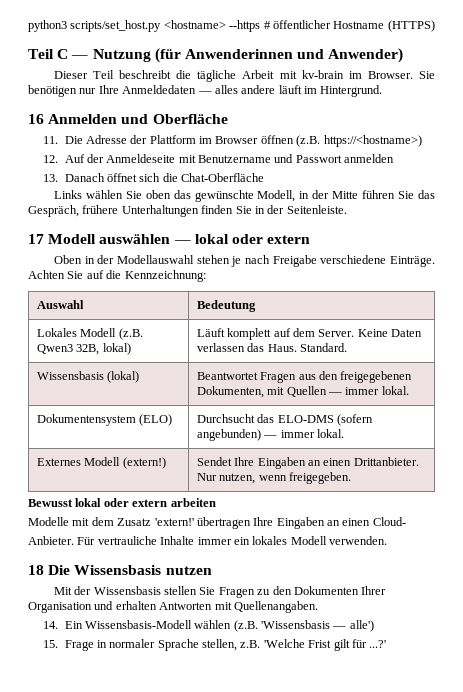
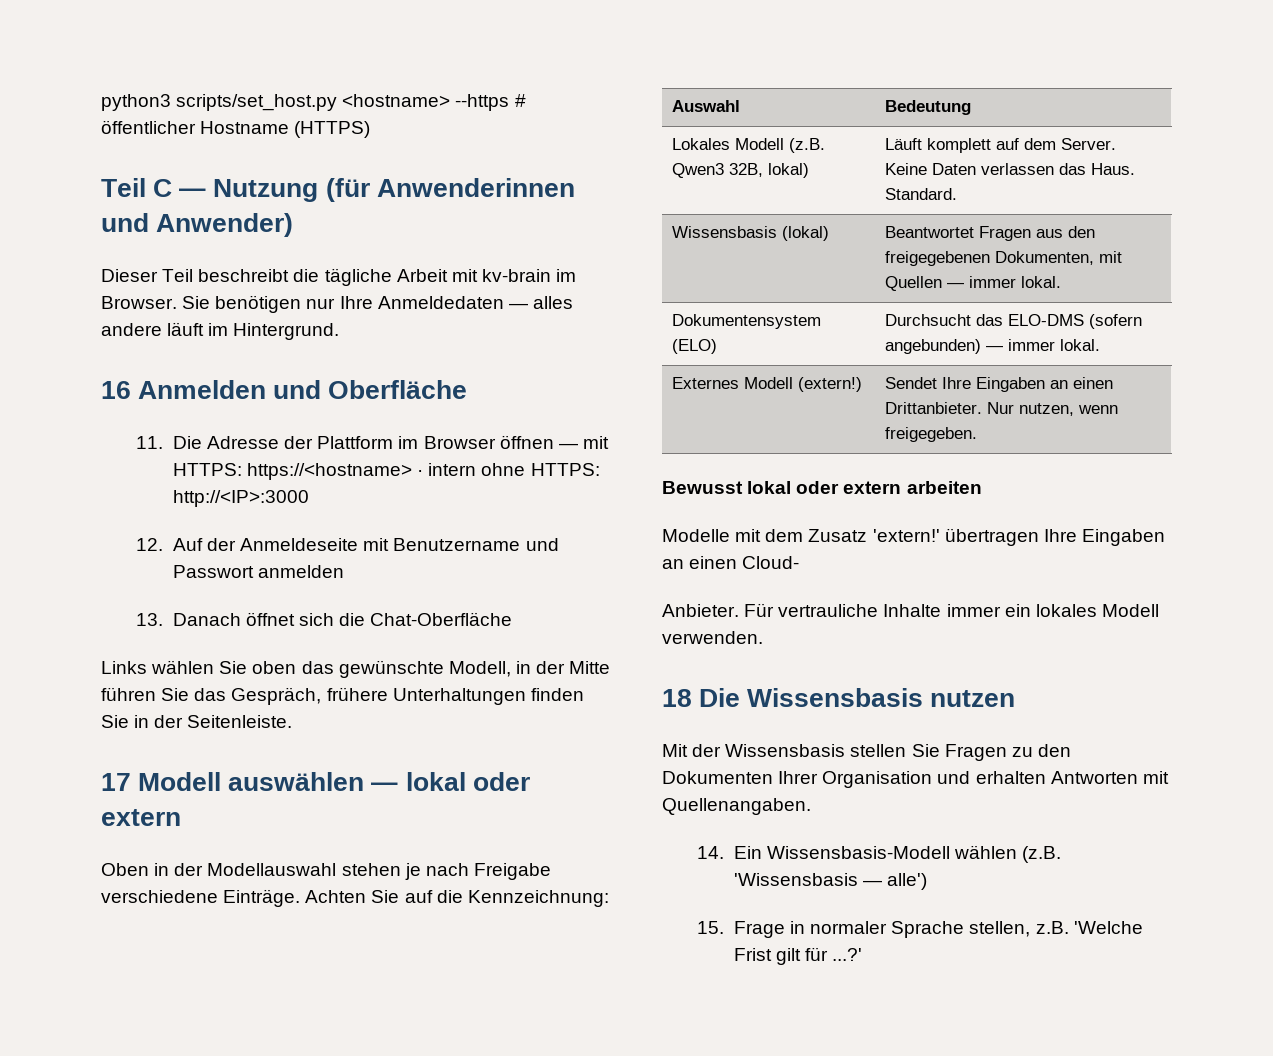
[296,135,422,147] (z.B. https://<hostname>) -> [558,436,609,449] [172,463,600,480] [172,490,309,507] — mit HTTPS: https://<hostname> · intern ohne HTTPS: http://<IP>:3000

